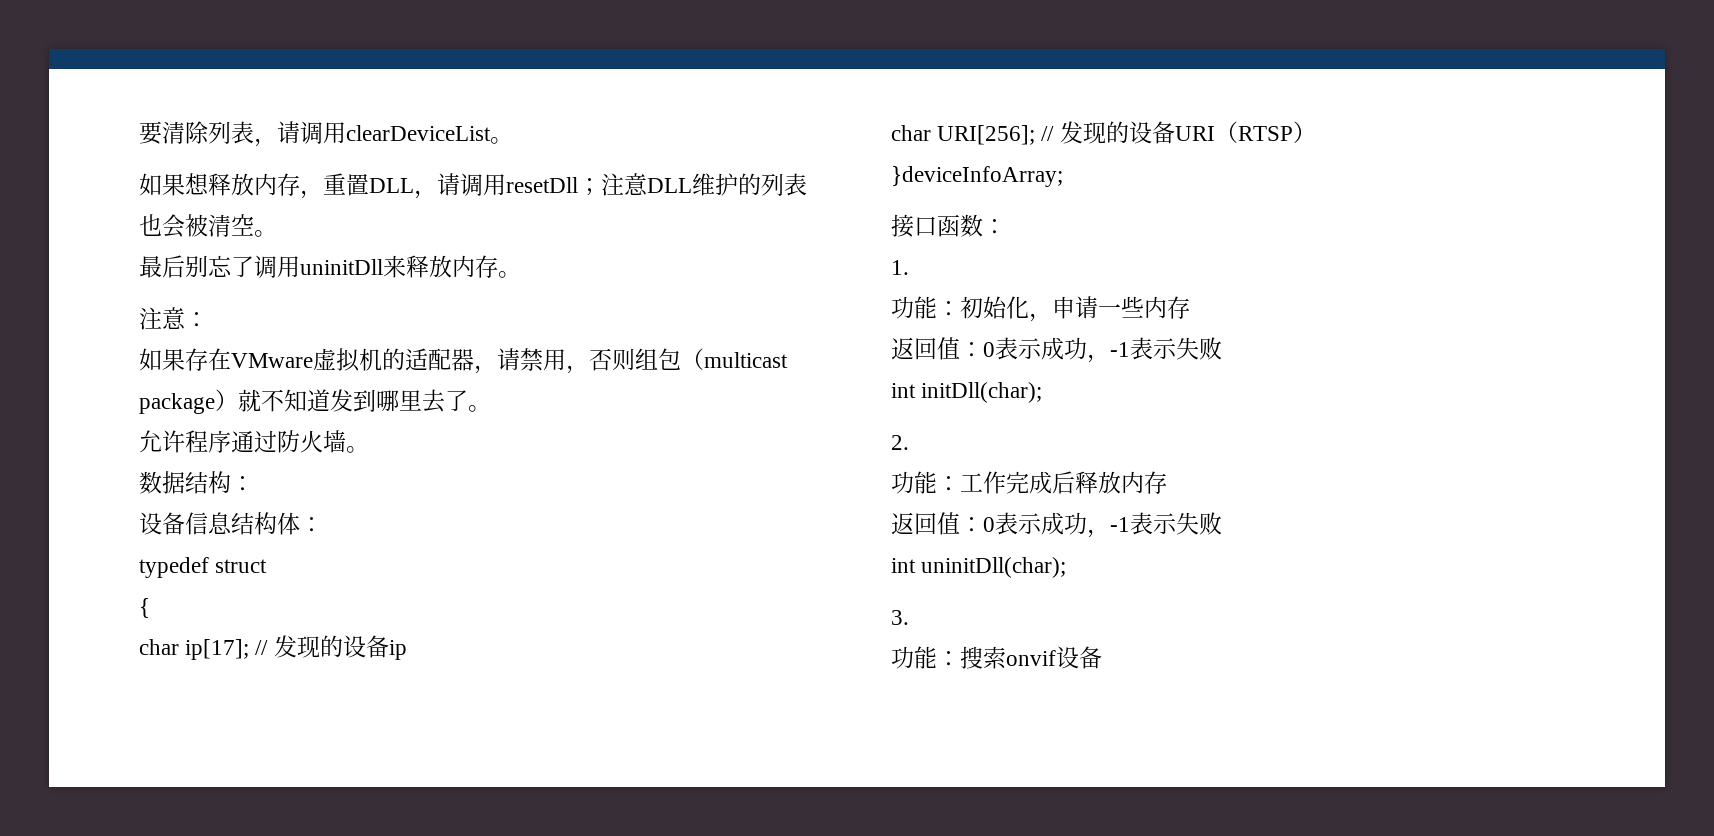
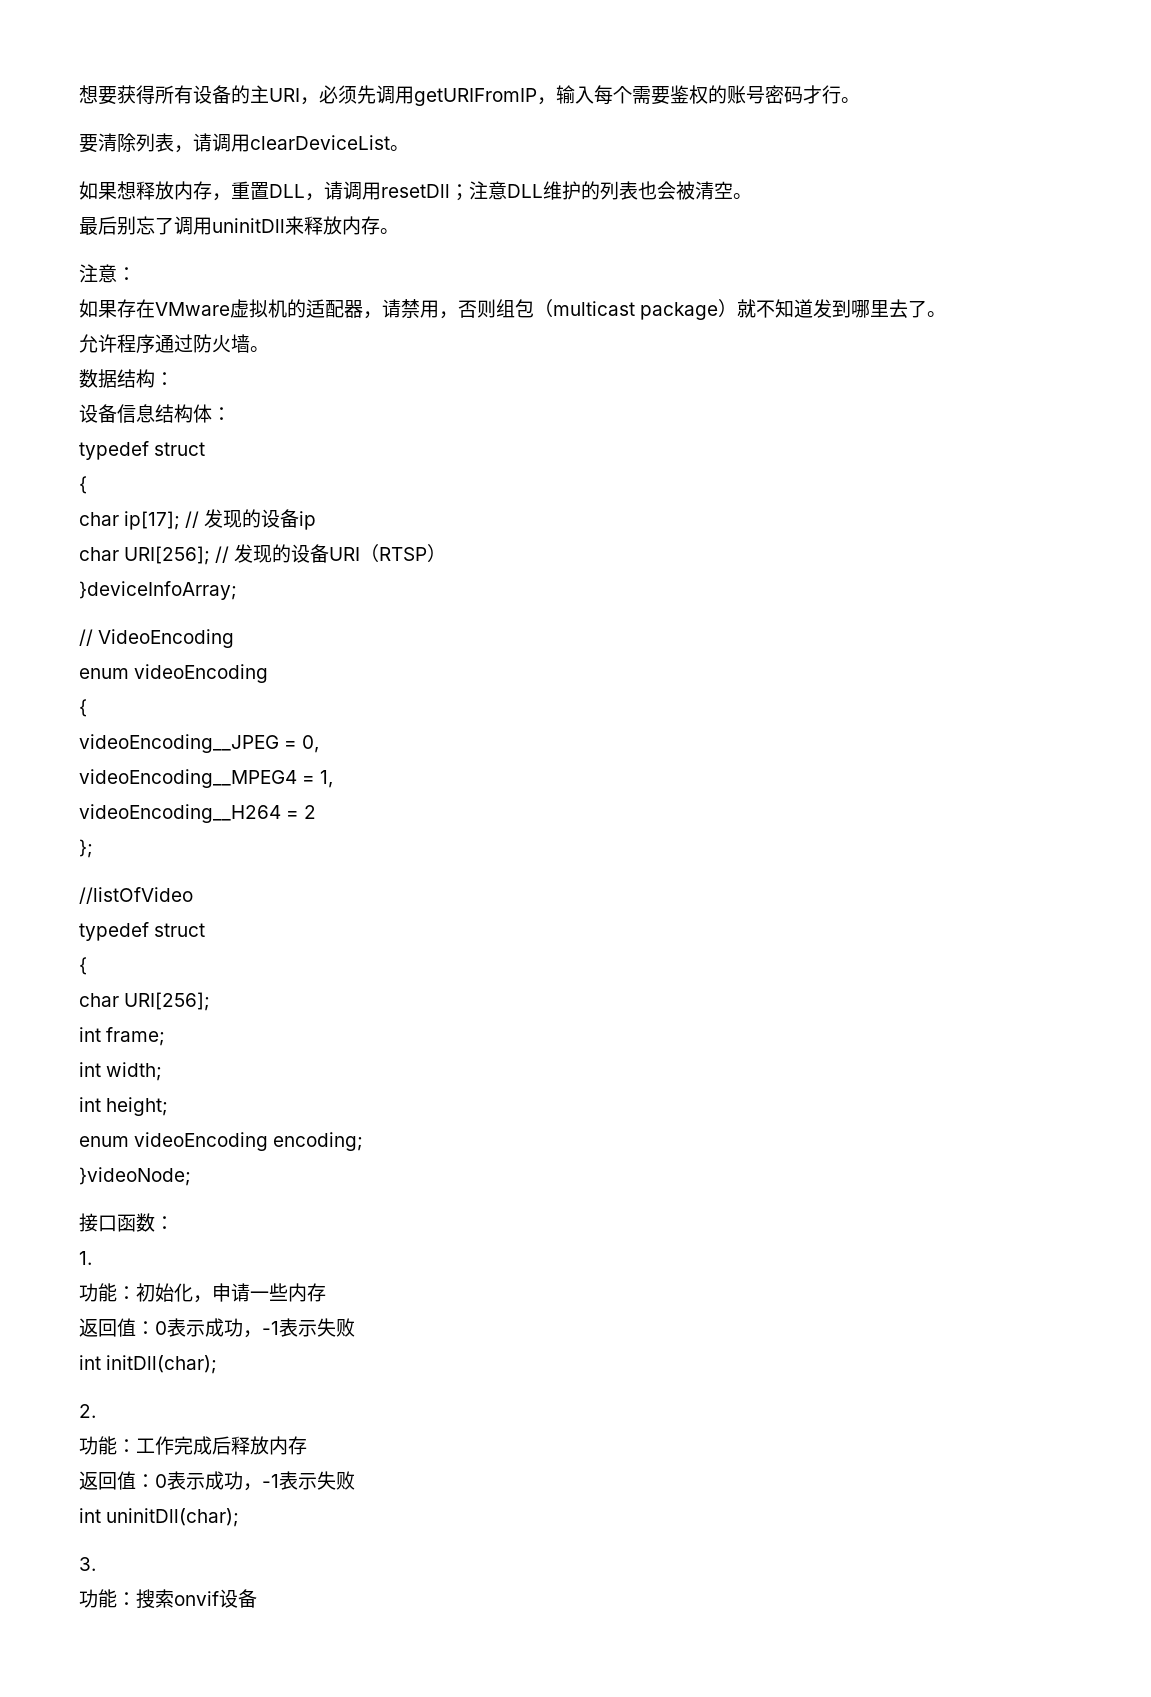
(139, 133) none -> [79,85,860,106] 想要获得所有设备的主URI，必须先调用getURIFromIP，输入每个需要鉴权的账号密码才行。 //
(1063, 176) none -> [79,629,235,648] [79,664,269,683] [79,699,87,717] [79,734,320,753] [79,769,334,788] [79,804,317,823] [79,839,93,858] [79,887,193,904] [79,922,206,941] [79,957,87,975] [79,992,211,1011] [79,1027,166,1046] [79,1062,163,1081] [79,1097,169,1116] [79,1132,364,1151] [79,1167,191,1186] // // VideoEncoding // enum videoEncoding // { // videoEncoding__JPEG = 0, // videoEncoding__MPEG4 = 1, // videoEncoding__H264 = 2 // }; // //listOfVideo // typedef struct // { // char URI[256]; // int frame; // int width; // int height; // enum videoEncoding encoding; // }videoNode;

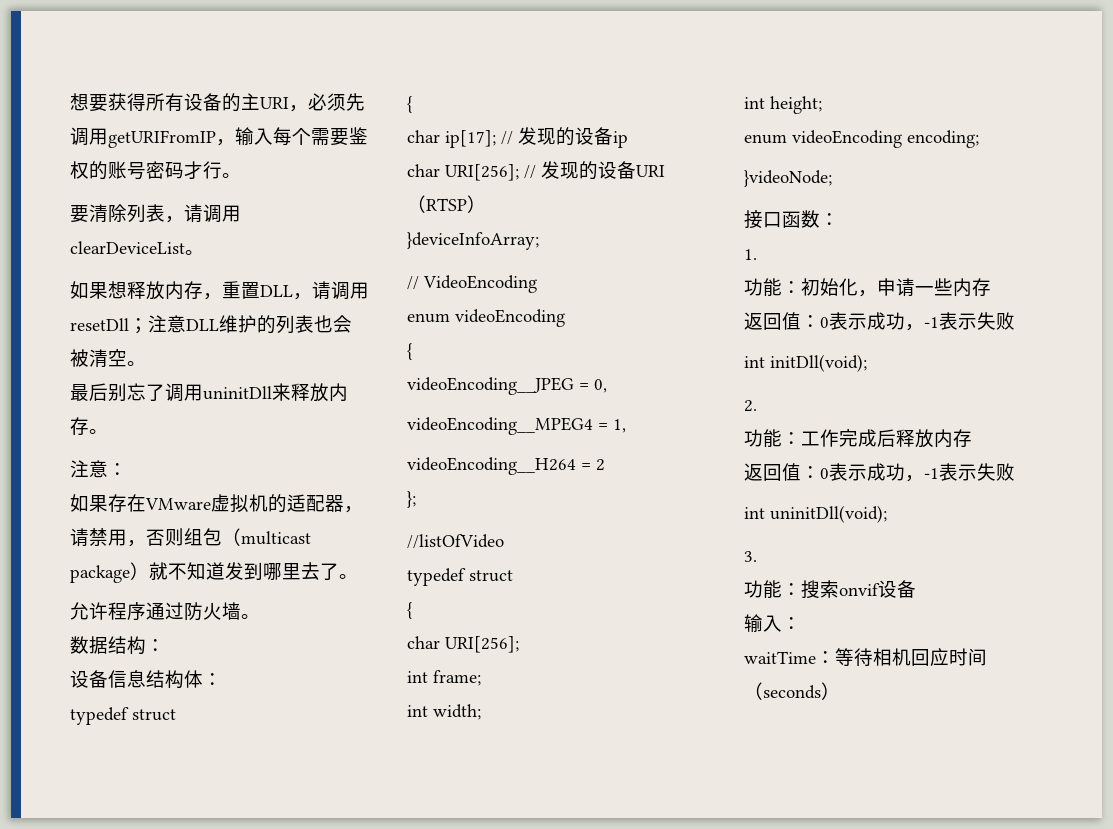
[106,1355,218,1374] initDll(char); -> [770,354,867,372] initDll(void);
[106,1508,240,1527] uninitDll(char); -> [770,505,887,523] uninitDll(void);
(257, 1598) none -> [744,614,801,633] [744,648,987,667] [744,682,840,700] // 输入： // waitTime：等待相机回应时间（seconds）

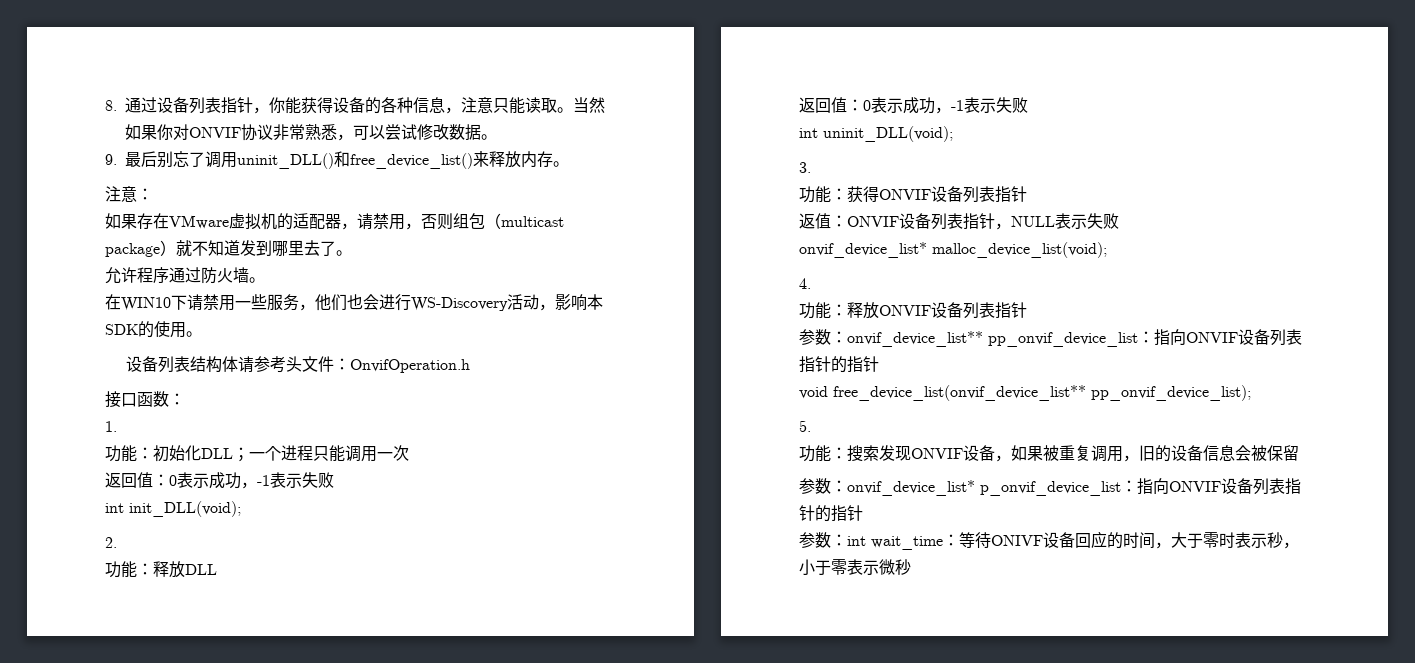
[70,93,365,112] [70,127,368,148] [70,161,241,180] [70,204,241,223] [70,241,204,255] [70,281,369,300] [70,315,352,334] [70,349,146,368] 想要获得所有设备的主URI，必须先调用getURIFromIP，输入每个需要鉴权的账号密码才行。 // 要清除列表，请调用clearDeviceList。 // 如果想释放内存，重置DLL，请调用resetDll；注意DLL维护的列表也会被清空。 // -> [105,97,605,114] [125,124,497,141] [105,154,117,165] 8.通过设备列表指针，你能获得设备的各种信息，注意只能读取。当然如果你对ONVIF协议非常熟悉，可以尝试修改数据。 // 9.
[203,386,272,400] uninitDll -> [237,151,473,169] uninit_DLL()和free_device_list()
[70,636,165,655] [70,670,222,689] [70,707,176,725] [407,96,412,113] [407,127,628,148] [407,161,665,181] [407,195,486,213] [407,232,539,250] [407,275,537,293] [407,309,565,327] [407,343,412,360] [407,377,607,395] [407,417,626,435] [407,457,605,475] [407,491,416,508] [407,534,504,549] [407,568,513,586] [407,602,412,619] [407,636,519,653] [407,670,481,686] [407,704,481,720] [744,96,822,114] [744,130,979,148] [744,170,832,187] 数据结构： // 设备信息结构体： // typedef struct // { // char ip[17]; // 发现的设备ip // char URI[256]; // 发现的设备URI（RTSP） // }deviceInfoArray; // // VideoEncoding // enum videoEncoding // { // videoEncoding__JPEG = 0, // videoEncoding__MPEG4 = 1, // videoEncoding__H264 = 2 // }; // //listOfVideo // typedef struct // { // char URI[256]; // int frame; // int width; // int height; // enum videoEncoding encoding; // }videoNode; -> [105,294,603,311] [105,321,202,338] [126,356,471,373] 在WIN10下请禁用一些服务，他们也会进行WS-Discovery活动，影响本SDK的使用。 // 设备列表结构体请参考头文件：OnvifOperation.h
[858,278,991,297] ，申请一些内存 -> [201,445,409,462] DLL；一个进程只能调用一次
[770,354,867,372] initDll(void); -> [129,501,241,517] init_DLL(void);
[801,429,972,448] 工作完成后释放内存 -> [153,561,217,578] 释放DLL
[770,505,887,523] uninitDll(void); -> [823,126,953,142] uninit_DLL(void);
(757, 556) none -> [799,186,1027,203] [799,213,1119,230] [799,242,1107,258] [799,278,811,289] [799,302,1027,319] [799,329,1302,347] [799,356,879,373] [799,385,1251,401] [799,420,811,432] // 功能：获得ONVIF设备列表指针 // 返值：ONVIF设备列表指针，NULL表示失败 // onvif_device_list* malloc_device_list(void); // 4. // 功能：释放ONVIF设备列表指针 // 参数：onvif_device_list** pp_onvif_device_list：指向ONVIF设备列表指针的指针 // void free_device_list(onvif_device_list** pp_onvif_device_list); // 5.
[839,580,916,598] [744,614,801,633] [744,648,987,667] [744,682,840,700] onvif设备 // 输入： // waitTime：等待相机回应时间（seconds） -> [879,445,1299,462] [799,478,1301,496] [799,505,863,522] [799,531,1299,550] [799,559,911,576] 发现ONVIF设备，如果被重复调用，旧的设备信息会被保留 // 参数：onvif_device_list* p_onvif_device_list：指向ONVIF设备列表指针的指针 // 参数：int wait_time：等待ONIVF设备回应的时间，大于零时表示秒，小于零表示微秒

